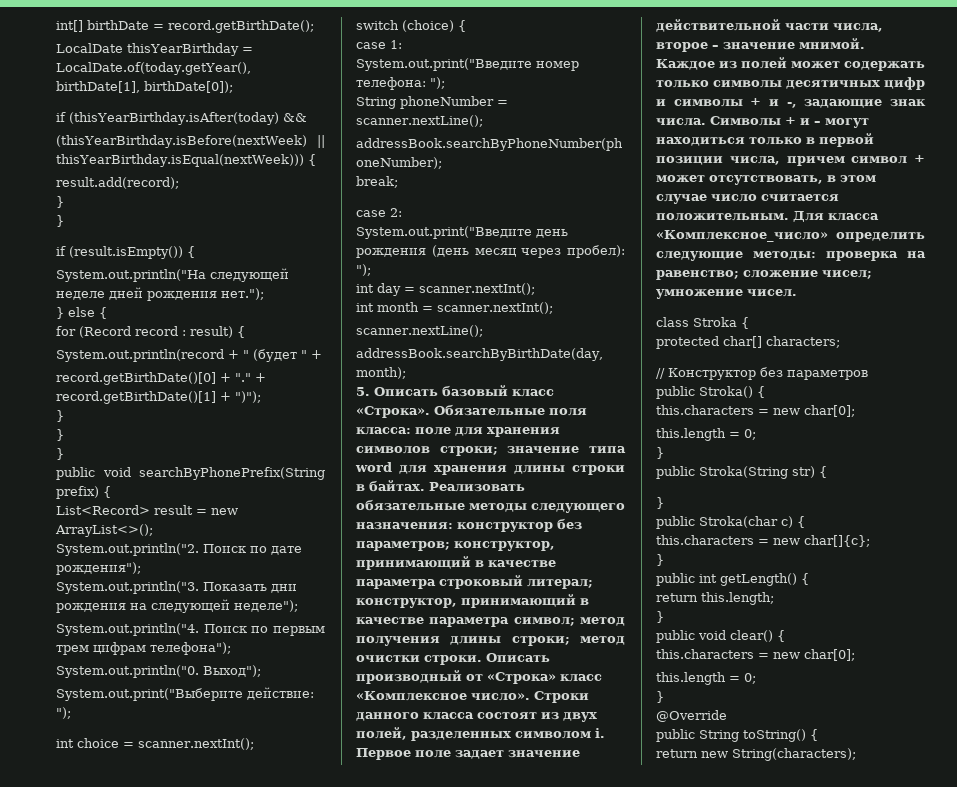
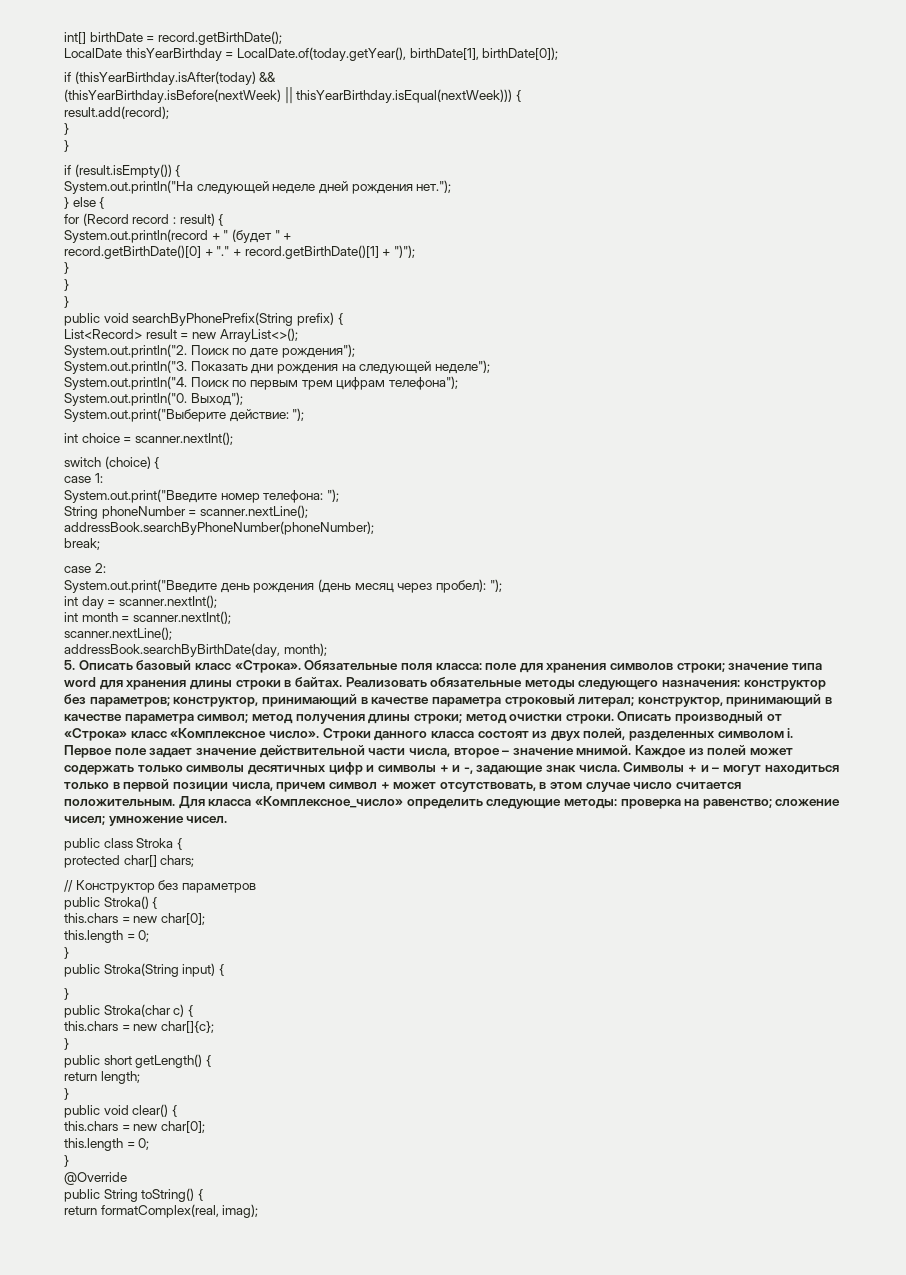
(797, 293) none -> [64,838,100,851] public
[766,336,840,348] characters; -> [160,855,195,867] chars;
[656,405,754,415] this.characters -> [64,913,118,923] this.chars
[792,466,815,478] str) -> [182,963,216,977] input)
[656,535,754,545] this.characters -> [64,1021,118,1031] this.chars
[699,574,717,583] int -> [103,1055,132,1065] short
[701,592,774,605] this.length; -> [100,1071,140,1084] length;
[656,649,754,659] this.characters -> [64,1121,118,1131] this.chars
[701,748,856,761] new String(characters); -> [100,1204,259,1218] formatComplex(real, imag);

